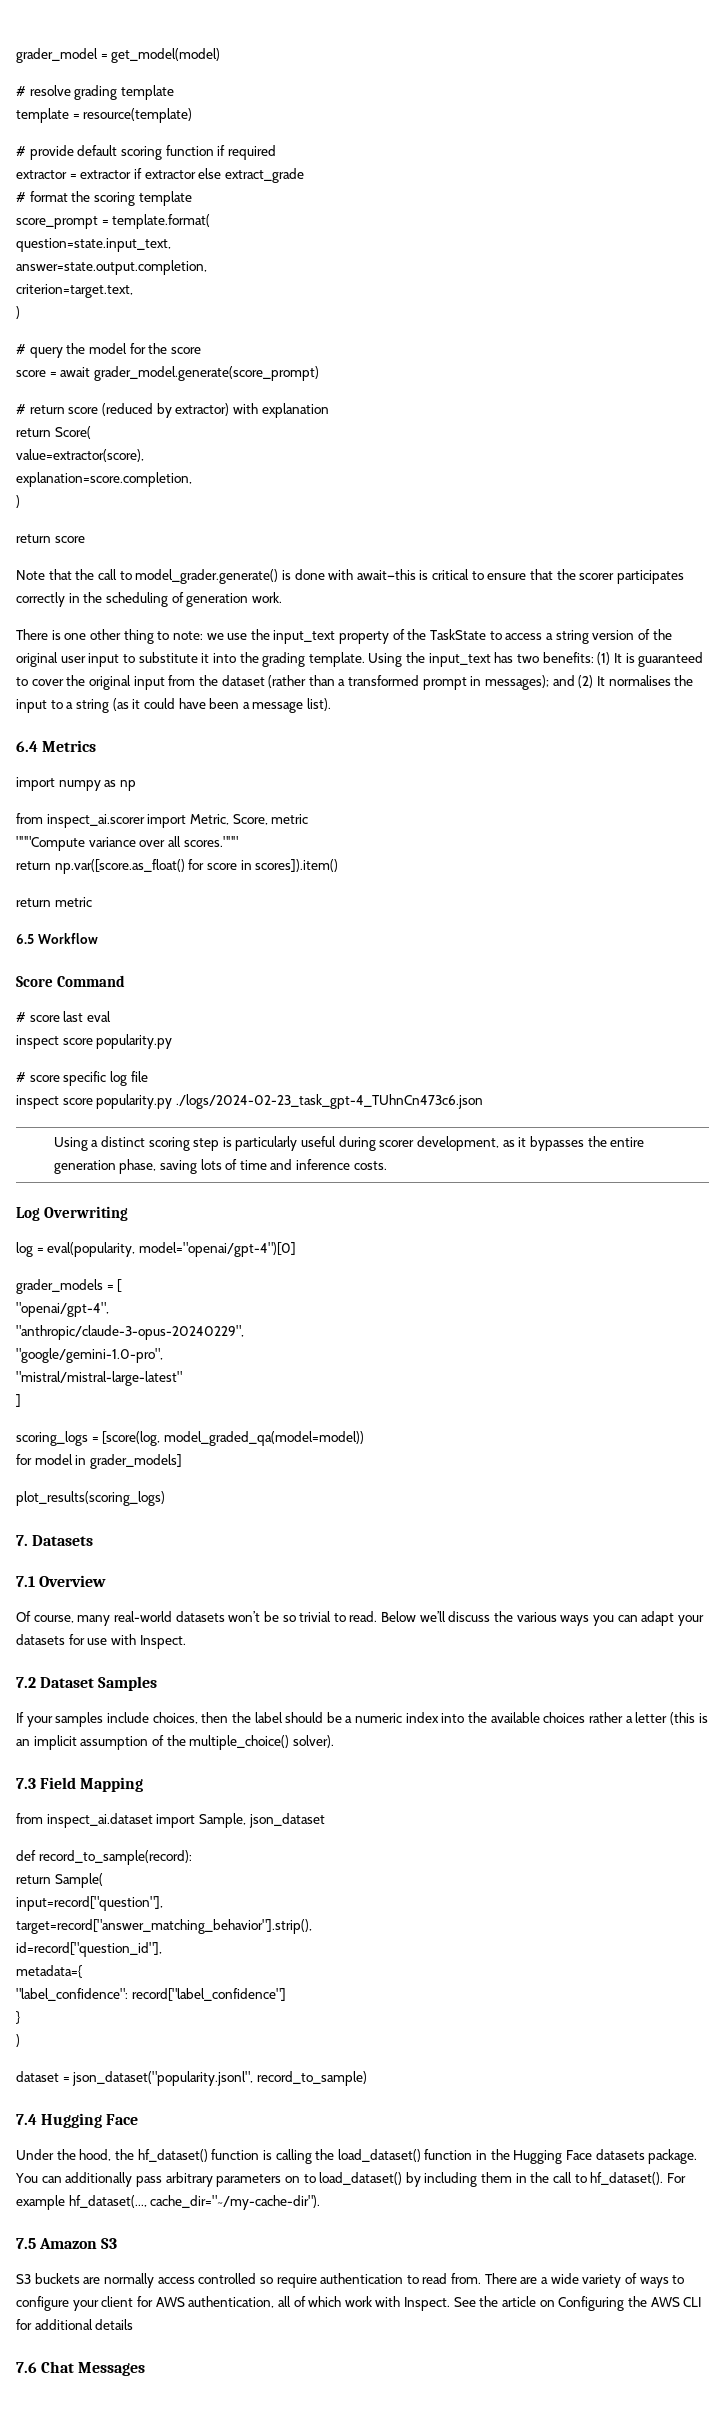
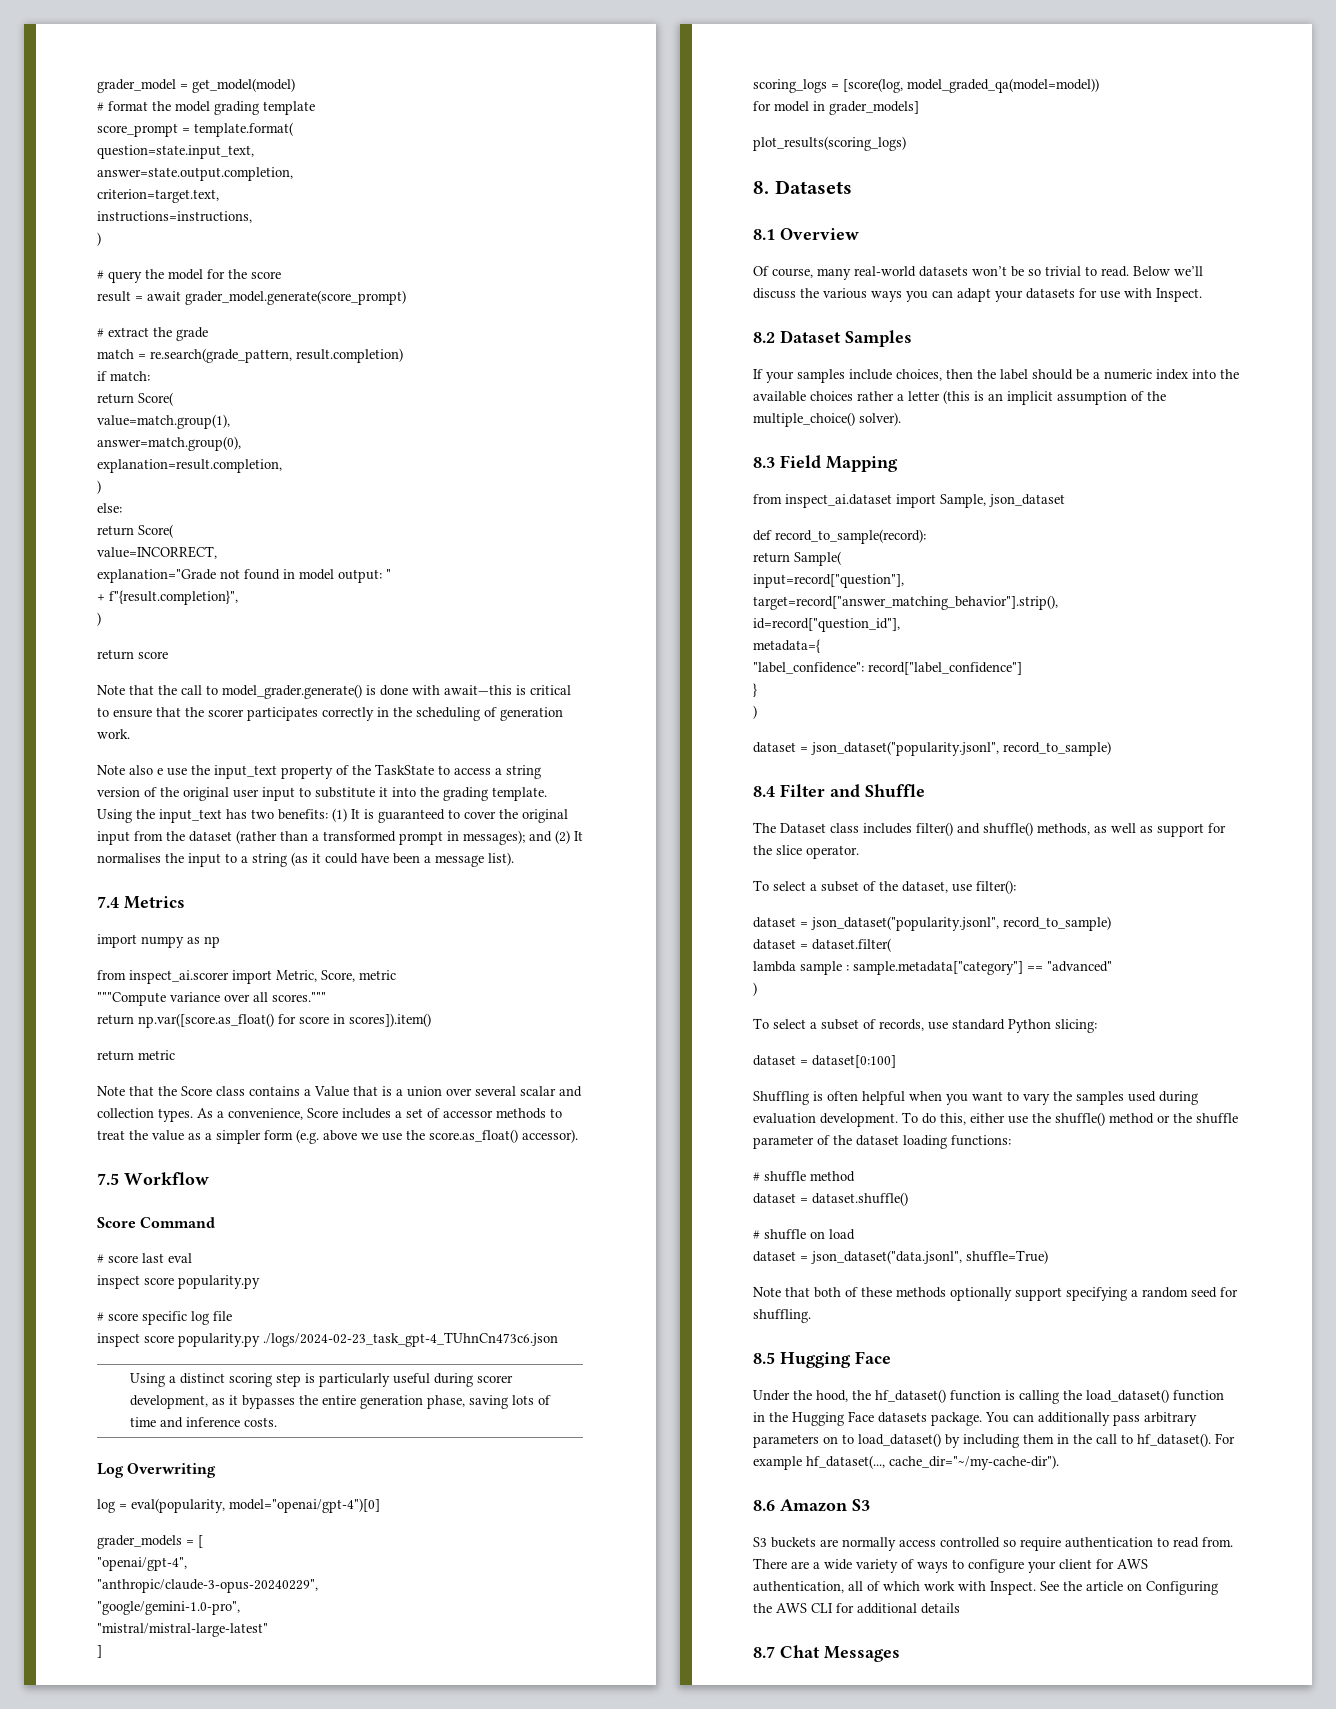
[16,85,174,100] [16,108,193,123] [16,145,276,160] [16,168,304,183] // # resolve grading template // template = resource(template) // # provide default scoring function if required // extractor = extractor if extractor else extract_grade -> (295, 85) none
[93,192,135,206] scoring -> [175,101,259,115] model grading
(133, 291) none -> [97,211,252,223] // instructions=instructions,
[16,370,46,377] score -> [97,291,131,302] result
[29,403,329,418] [16,426,91,439] [16,449,144,462] [16,472,192,487] return score (reduced by extractor) with explanation // return Score( // value=extractor(score), // explanation=score.completion, -> [108,327,208,341] [97,348,403,363] [97,371,150,381] [97,392,173,406] [97,414,230,429] [97,436,241,451] [97,459,282,473] [97,480,101,494] [97,503,122,513] [97,524,173,538] [97,546,217,559] [97,569,391,583] [97,590,238,605] extract the grade // match = re.search(grade_pattern, result.completion) // if match: // return Score( // value=match.group(1), // answer=match.group(0), // explanation=result.completion, // ) // else: // return Score( // value=INCORRECT, // explanation="Grade not found in model output: " // + f"{result.completion}",
[16,629,224,644] There is one other thing to note: we -> [97,765,163,775] Note also e
[16,741,38,752] 6.4 -> [97,896,119,908] 7.4
[16,934,34,944] 6.5 -> [97,1086,582,1097] [97,1108,562,1122] [97,1129,578,1144] [97,1173,119,1185] Note that the Score class contains a Value that is a union over several scalar and collection types. As a convenience, Score includes a set of accessor methods to treat the value as a simpler form (e.g. above we use the score.as_float() accessor). // 7.5
[16,1535,28,1546] 7. -> [753,181,769,194] 8.
[16,1576,35,1587] 7.1 -> [753,229,775,240] 8.1
[16,1677,36,1688] 7.2 -> [753,332,775,343] 8.2
[16,1778,36,1789] 7.3 -> [753,457,775,468] 8.3
[16,2114,37,2125] 7.4 -> [753,784,925,797] [753,822,1226,837] [753,845,859,859] [753,880,1016,894] [753,916,1111,931] [753,938,891,952] [753,961,1112,975] [753,982,757,996] [753,1018,1097,1033] [753,1055,896,1068] [753,1091,1198,1105] [753,1112,1238,1127] [753,1135,1011,1149] [753,1171,855,1182] [753,1192,908,1206] [753,1229,855,1240] [753,1250,1048,1264] [753,1287,1238,1301] [753,1309,811,1323] [753,1352,775,1364] 8.4 Filter and Shuffle // The Dataset class includes filter() and shuffle() methods, as well as support for the slice operator. // To select a subset of the dataset, use filter(): // dataset = json_dataset("popularity.jsonl", record_to_sample) // dataset = dataset.filter( // lambda sample : sample.metadata["category"] == "advanced" // ) // To select a subset of records, use standard Python slicing: // dataset = dataset[0:100] // Shuffling is often helpful when you want to vary the samples used during evaluation development. To do this, either use the shuffle() method or the shuffle parameter of the dataset loading functions: // # shuffle method // dataset = dataset.shuffle() // # shuffle on load // dataset = json_dataset("data.jsonl", shuffle=True) // Note that both of these methods optionally support specifying a random seed for shuffling. // 8.5
[16,2238,36,2249] 7.5 -> [753,1500,775,1511] 8.6
[16,2362,37,2373] 7.6 -> [753,1646,775,1658] 8.7

